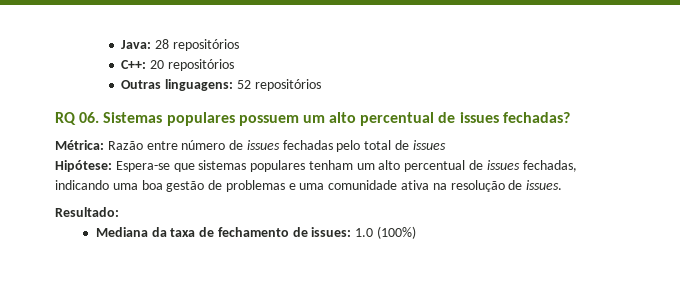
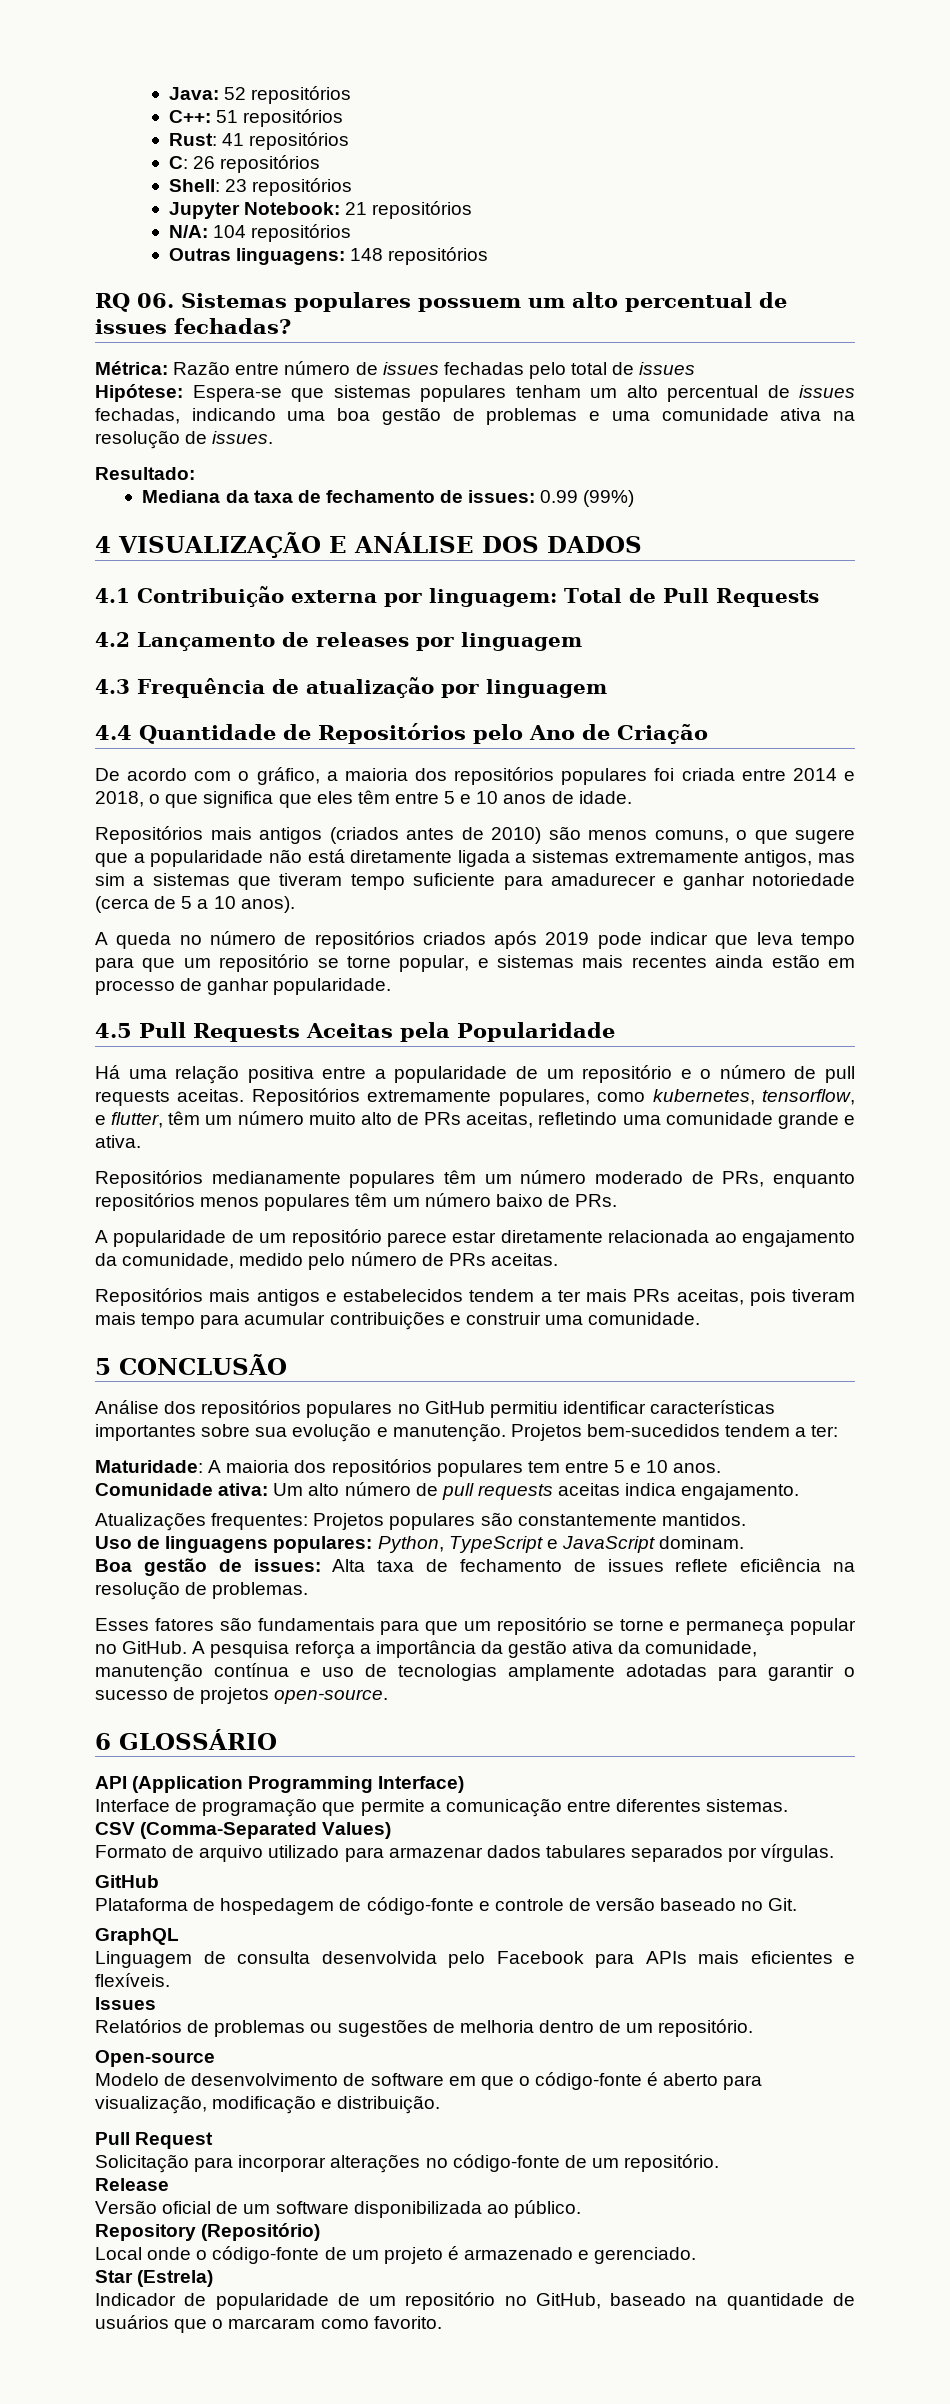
[154,39,169,49] 28 -> [224,87,247,100] 52
[149,60,164,69] 20 -> [216,109,344,127] [168,132,350,150] [168,155,321,173] [168,178,353,196] [168,201,473,219] [168,225,247,238] 51 repositórios // Rust: 41 repositórios // C: 26 repositórios // Shell: 23 repositórios // Jupyter Notebook: 21 repositórios // N/A: 104
[236,80,251,89] 52 -> [350,248,384,261] 148
[355,226,417,239] 1.0 (100%) -> [540,490,635,507] [95,532,642,558] [95,586,819,607] [95,632,582,651] [95,677,607,698] [95,723,708,744] [95,767,855,785] [95,790,632,808] [95,826,855,844] [95,849,855,867] [95,873,856,890] [95,896,295,913] [95,931,855,949] [95,954,855,972] [95,978,392,995] [95,1022,615,1042] [95,1065,855,1084] [95,1088,856,1106] [95,1111,855,1129] [95,1135,141,1148] [95,1170,855,1188] [95,1193,618,1211] [95,1229,855,1247] [95,1252,558,1270] [95,1288,855,1306] [95,1311,701,1330] [95,1354,287,1375] [95,1400,776,1418] [95,1423,839,1442] [95,1459,722,1477] [95,1482,800,1500] [95,1512,746,1531] [95,1536,745,1553] [95,1558,856,1576] [95,1581,309,1600] [95,1617,856,1636] [95,1640,758,1659] [95,1663,855,1682] [95,1687,389,1704] [95,1729,277,1750] [95,1776,465,1793] [95,1798,789,1817] [95,1822,392,1839] [95,1844,835,1862] [95,1875,159,1888] [95,1897,798,1915] [95,1928,179,1945] [95,1951,855,1968] [95,1973,170,1987] [95,1997,156,2010] [95,2019,754,2037] [95,2050,215,2067] [95,2072,763,2090] [95,2095,441,2114] [95,2132,214,2149] [95,2154,720,2173] [95,2178,169,2191] [95,2200,581,2218] [95,2223,321,2241] [95,2246,697,2264] [95,2270,214,2287] [95,2292,855,2310] [95,2315,442,2333] 0.99 (99%) // 4 VISUALIZAÇÃO E ANÁLISE DOS DADOS // 4.1 Contribuição externa por linguagem: Total de Pull Requests // 4.2 Lançamento de releases por linguagem // 4.3 Frequência de atualização por linguagem // 4.4 Quantidade de Repositórios pelo Ano de Criação // De acordo com o gráfico, a maioria dos repositórios populares foi criada entre 2014 e 2018, o que significa que eles têm entre 5 e 10 anos de idade. // Repositórios mais antigos (criados antes de 2010) são menos comuns, o que sugere que a popularidade não está diretamente ligada a sistemas extremamente antigos, mas sim a sistemas que tiveram tempo suficiente para amadurecer e ganhar notoriedade (cerca de 5 a 10 anos). // A queda no número de repositórios criados após 2019 pode indicar que leva tempo para que um repositório se torne popular, e sistemas mais recentes ainda estão em processo de ganhar popularidade. // 4.5 Pull Requests Aceitas pela Popularidade // Há uma relação positiva entre a popularidade de um repositório e o número de pull requests aceitas. Repositórios extremamente populares, como kubernetes, tensorflow, e flutter, têm um número muito alto de PRs aceitas, refletindo uma comunidade grande e ativa. // Repositórios medianamente populares têm um número moderado de PRs, enquanto repositórios menos populares têm um número baixo de PRs. // A popularidade de um repositório parece estar diretamente relacionada ao engajamento da comunidade, medido pelo número de PRs aceitas. // Repositórios mais antigos e estabelecidos tendem a ter mais PRs aceitas, pois tiveram mais tempo para acumular contribuições e construir uma comunidade. // 5 CONCLUSÃO // Análise dos repositórios populares no GitHub permitiu identificar características importantes sobre sua evolução e manutenção. Projetos bem-sucedidos tendem a ter: // Maturidade: A maioria dos repositórios populares tem entre 5 e 10 anos. // Comunidade ativa: Um alto número de pull requests aceitas indica engajamento. // Atualizações frequentes: Projetos populares são constantemente mantidos. // Uso de linguagens populares: Python, TypeScript e JavaScript dominam. // Boa gestão de issues: Alta taxa de fechamento de issues reflete eficiência na resolução de problemas. // Esses fatores são fundamentais para que um repositório se torne e permaneça popular no GitHub. A pesquisa reforça a importância da gestão ativa da comunidade, manutenção contínua e uso de tecnologias amplamente adotadas para garantir o sucesso de projetos open-source. // 6 GLOSSÁRIO // API (Application Programming Interface) // Interface de programação que permite a comunicação entre diferentes sistemas. // CSV (Comma-Separated Values) // Formato de arquivo utilizado para armazenar dados tabulares separados por vírgulas. // GitHub // Plataforma de hospedagem de código-fonte e controle de versão baseado no Git. // GraphQL // Linguagem de consulta desenvolvida pelo Facebook para APIs mais eficientes e flexíveis. // Issues // Relatórios de problemas ou sugestões de melhoria dentro de um repositório. // Open-source // Modelo de desenvolvimento de software em que o código-fonte é aberto para visualização, modificação e distribuição. // Pull Request // Solicitação para incorporar alterações no código-fonte de um repositório. // Release // Versão oficial de um software disponibilizada ao público. // Repository (Repositório) // Local onde o código-fonte de um projeto é armazenado e gerenciado. // Star (Estrela) // Indicador de popularidade de um repositório no GitHub, baseado na quantidade de usuários que o marcaram como favorito.

